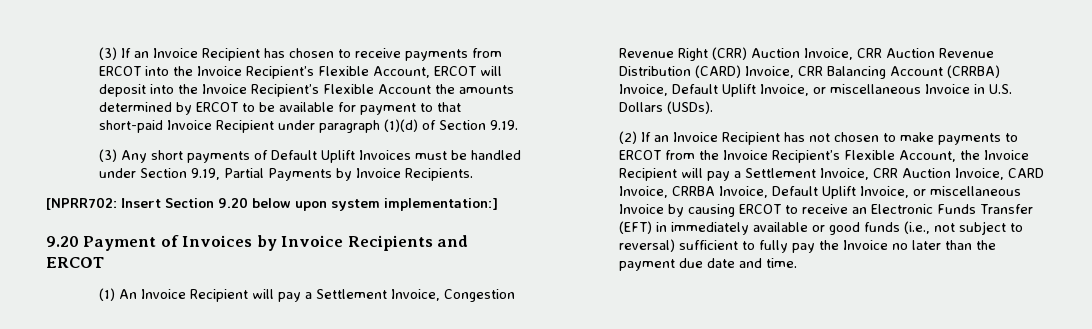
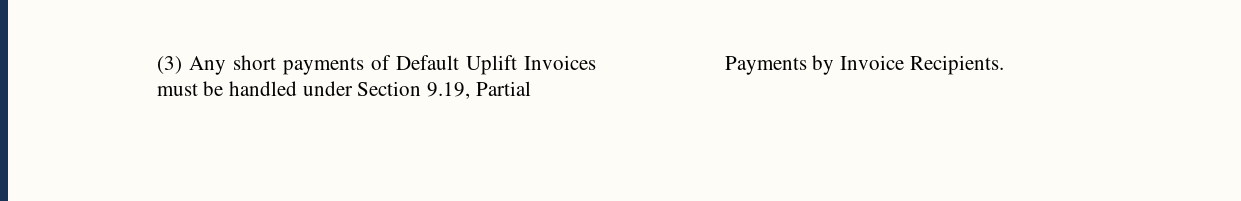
[98,47,502,61] [98,66,502,79] [98,84,514,97] [98,102,461,115] [98,119,518,133] [98,149,117,162] (3) If an Invoice Recipient has chosen to receive payments from ERCOT into the Invoice Recipient’s Flexible Account, ERCOT will deposit into the Invoice Recipient’s Flexible Account the amounts determined by ERCOT to be available for payment to that short-paid Invoice Recipient under paragraph (1)(d) of Section 9.19. // (3) -> [156,56,182,74] (3)
[46,197,498,211] [46,235,469,251] [46,257,104,268] [98,288,515,302] [618,47,994,61] [618,65,1000,79] [618,84,1012,97] [618,101,713,114] [618,131,1018,145] [618,150,1029,163] [618,168,1044,181] [618,186,1021,199] [618,204,1033,217] [618,221,1023,235] [618,239,996,253] [618,258,797,271] // [NPRR702: Insert Section 9.20 below upon system implementation:] // 9.20 Payment of Invoices by Invoice Recipients and ERCOT // (1) An Invoice Recipient will pay a Settlement Invoice, Congestion Revenue Right (CRR) Auction Invoice, CRR Auction Revenue Distribution (CARD) Invoice, CRR Balancing Account (CRRBA) Invoice, Default Uplift Invoice, or miscellaneous Invoice in U.S. Dollars (USDs). // (2) If an Invoice Recipient has not chosen to make payments to ERCOT from the Invoice Recipient’s Flexible Account, the Invoice Recipient will pay a Settlement Invoice, CRR Auction Invoice, CARD Invoice, CRRBA Invoice, Default Uplift Invoice, or miscellaneous Invoice by causing ERCOT to receive an Electronic Funds Transfer (EFT) in immediately available or good funds (i.e., not subject to reversal) sufficient to fully pay the Invoice no later than the payment due date and time. -> (1004, 65) none

